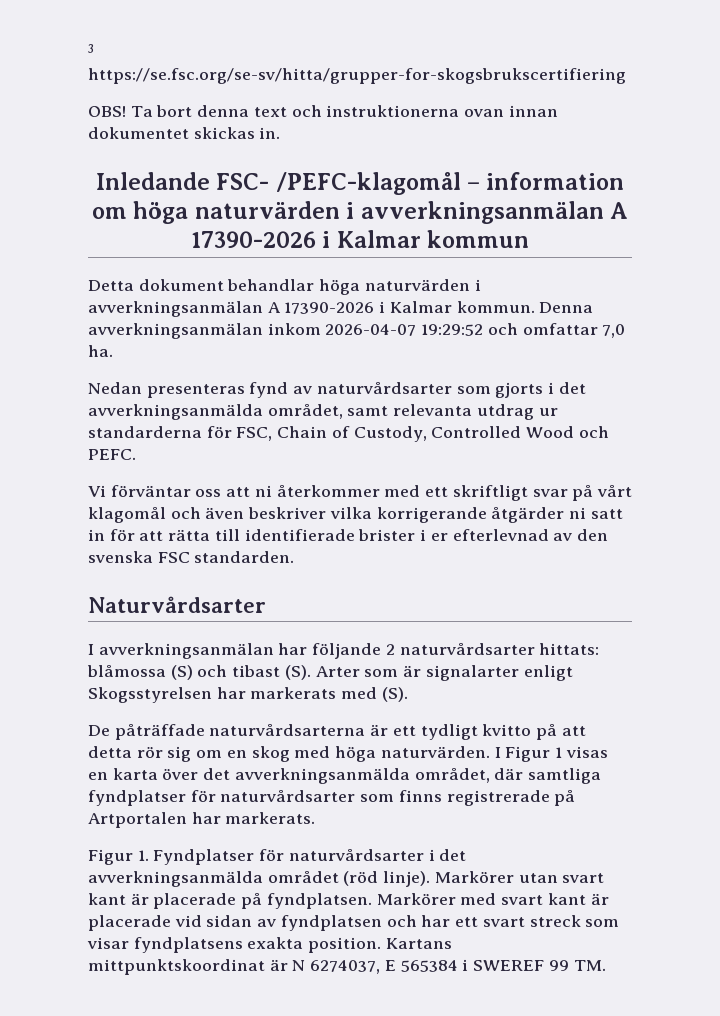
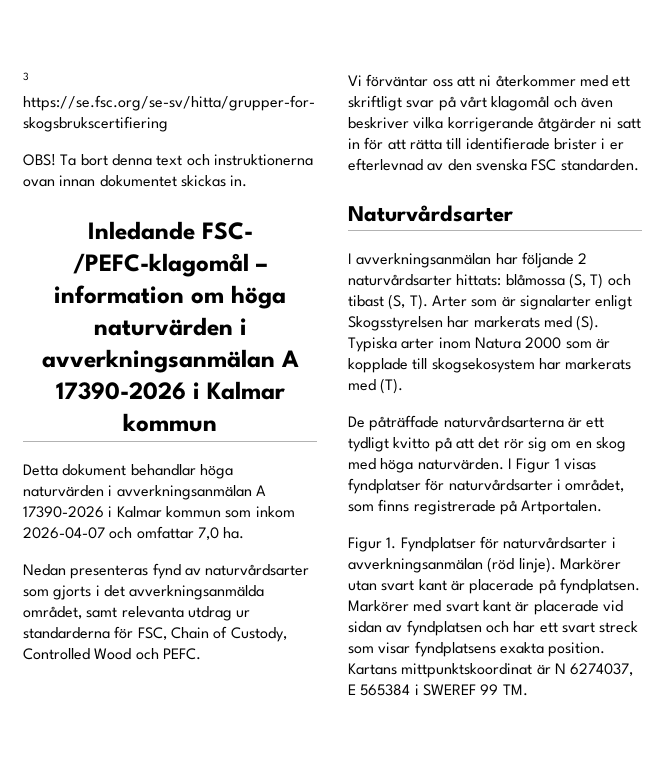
[456,301,594,313] [88,323,263,339] kommun. Denna avverkningsanmälan -> [165,506,252,518] kommun som
[421,324,484,336] 19:29:52 -> (105, 533) none
[170,665,311,680] (S) och tibast (S). -> [568,273,631,289] [348,294,428,310] (S, T) och tibast (S, T).
(408, 694) none -> [348,337,610,352] [348,358,632,373] [348,378,404,394] Typiska arter inom Natura 2000 som är kopplade till skogsekosystem har markerats med (T).
[88,746,132,758] detta -> [478,437,500,449] det
[88,768,602,784] en karta över det avverkningsanmälda området, där samtliga -> (596, 464) none
(356, 796) none -> [556,479,625,492] i området,
[88,812,316,828] Artportalen har markerats. -> [521,500,603,515] Artportalen.
[439,849,467,861] [88,871,339,887] det avverkningsanmälda området -> [348,558,483,573] avverkningsanmälan

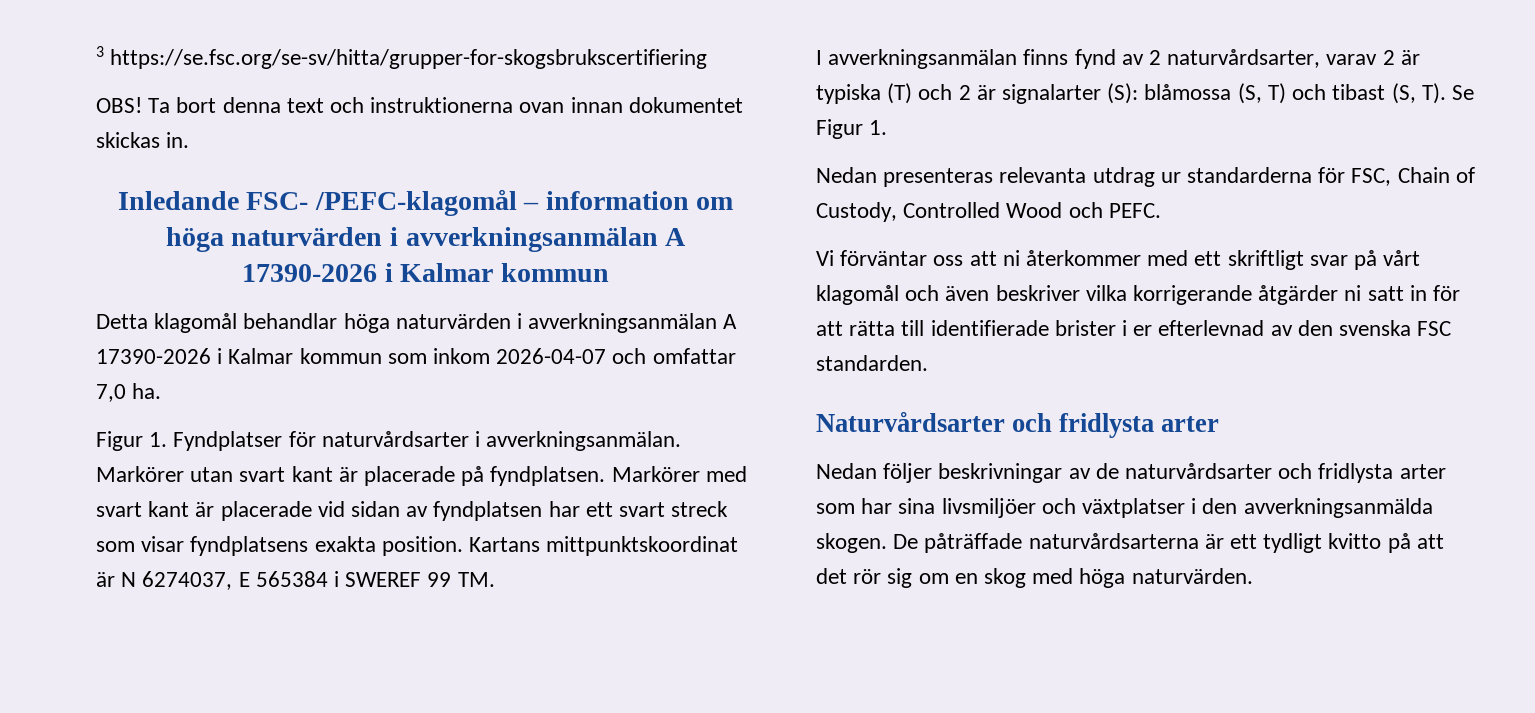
[62,464,127,476] dokument -> [154,313,238,333] klagomål
[23,563,310,579] [23,585,265,600] [23,606,118,619] Nedan presenteras fynd av naturvårdsarter som gjorts i det avverkningsanmälda området, samt -> [96,431,682,451] [96,466,747,486] [96,501,729,521] [96,536,739,556] [96,571,495,590] [816,49,1420,69] [816,83,1474,104] [816,119,888,139] [816,167,994,187] Figur 1. Fyndplatser för naturvårdsarter i avverkningsanmälan. Markörer utan svart kant är placerade på fyndplatsen. Markörer med svart kant är placerade vid sidan av fyndplatsen har ett svart streck som visar fyndplatsens exakta position. Kartans mittpunktskoordinat är N 6274037, E 565384 i SWEREF 99 TM. // I avverkningsanmälan finns fynd av 2 naturvårdsarter, varav 2 är typiska (T) och 2 är signalarter (S): blåmossa (S, T) och tibast (S, T). Se Figur 1. // Nedan presenteras
[348,252,588,268] [348,273,631,289] [348,294,633,310] [348,315,600,331] [348,337,610,352] [348,358,632,373] [348,378,404,394] // I avverkningsanmälan har följande 2 naturvårdsarter hittats: blåmossa (S, T) och tibast (S, T). Arter som är signalarter enligt Skogsstyrelsen har markerats med (S). Typiska arter inom Natura 2000 som är kopplade till skogsekosystem har markerats med (T). // -> [1012,413,1220,438] [816,463,1446,483] [816,498,1433,518] [816,533,887,553] och fridlysta arter // Nedan följer beskrivningar av de naturvårdsarter och fridlysta arter som har sina livsmiljöer och växtplatser i den avverkningsanmälda skogen.
[507,458,596,473] [348,478,625,494] [348,499,603,515] [348,536,616,552] [348,557,621,573] [348,578,640,594] [348,600,623,615] [348,620,639,636] [348,641,606,657] [348,663,634,678] [348,684,528,696] I Figur 1 visas fyndplatser för naturvårdsarter i området, som finns registrerade på Artportalen. // Figur 1. Fyndplatser för naturvårdsarter i avverkningsanmälan (röd linje). Markörer utan svart kant är placerade på fyndplatsen. Markörer med svart kant är placerade vid sidan av fyndplatsen och har ett svart streck som visar fyndplatsens exakta position. Kartans mittpunktskoordinat är N 6274037, E 565384 i SWEREF 99 TM. -> (1253, 576) none

